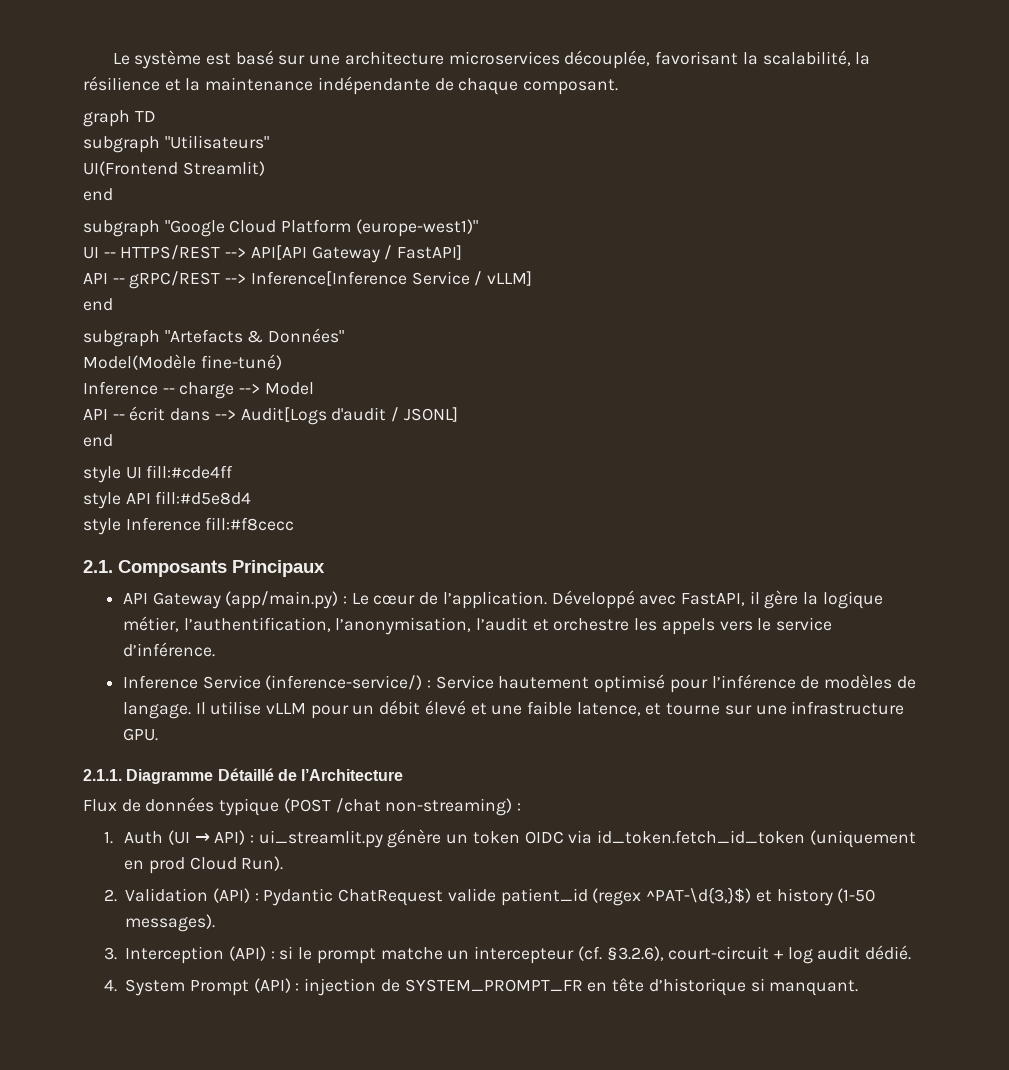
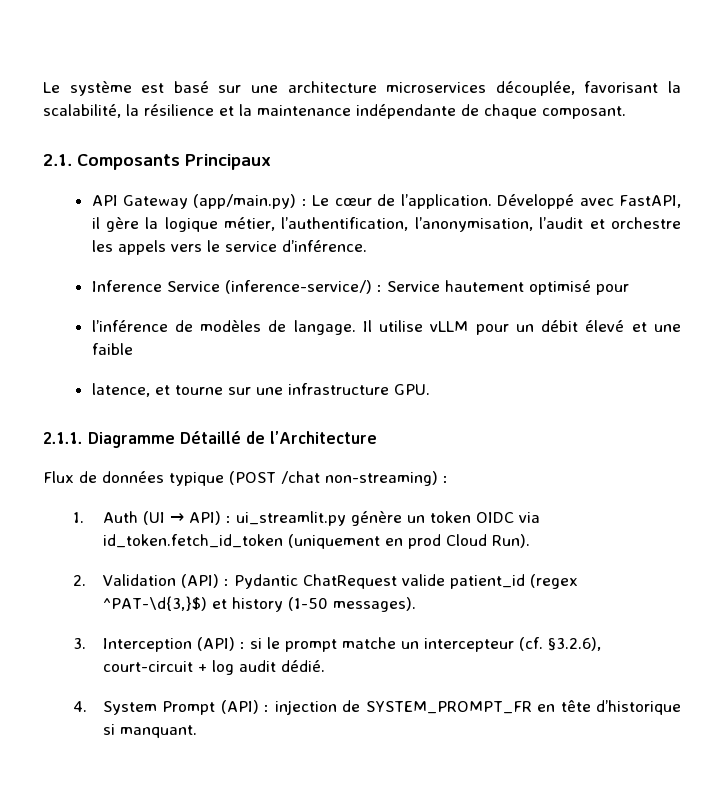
[83,110,156,127] [83,135,269,153] [83,161,265,176] [83,188,113,201] [83,219,478,237] [83,245,463,263] [83,271,533,289] [83,298,113,311] [83,328,345,347] [83,354,282,370] [83,381,314,399] [83,406,458,425] [83,434,113,447] [83,465,234,483] [83,491,252,509] [83,517,295,535] // graph TD // subgraph "Utilisateurs" // UI(Frontend Streamlit) // end // subgraph "Google Cloud Platform (europe-west1)" // UI -- HTTPS/REST --> API[API Gateway / FastAPI] // API -- gRPC/REST --> Inference[Inference Service / vLLM] // end // subgraph "Artefacts & Données" // Model(Modèle fine-tuné) // Inference -- charge --> Model // API -- écrit dans --> Audit[Logs d'audit / JSONL] // end // style UI fill:#cde4ff // style API fill:#d5e8d4 // style Inference fill:#f8cecc -> (626, 112) none
(708, 686) none -> (629, 289) //
(573, 708) none -> (133, 349) //

